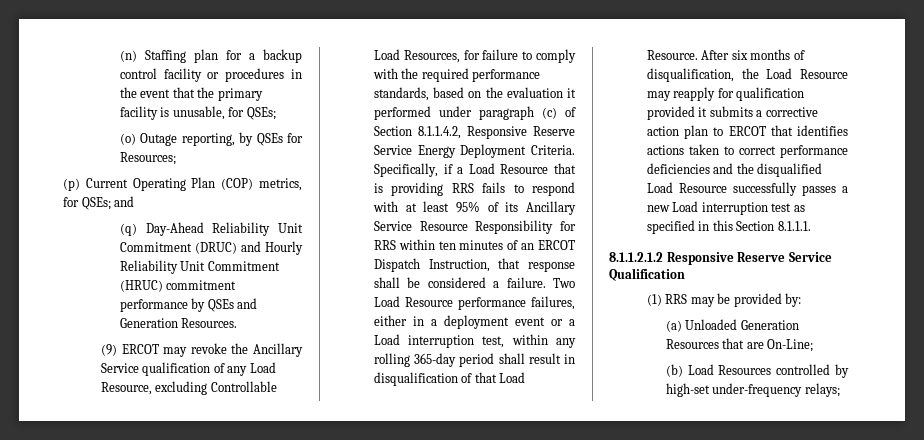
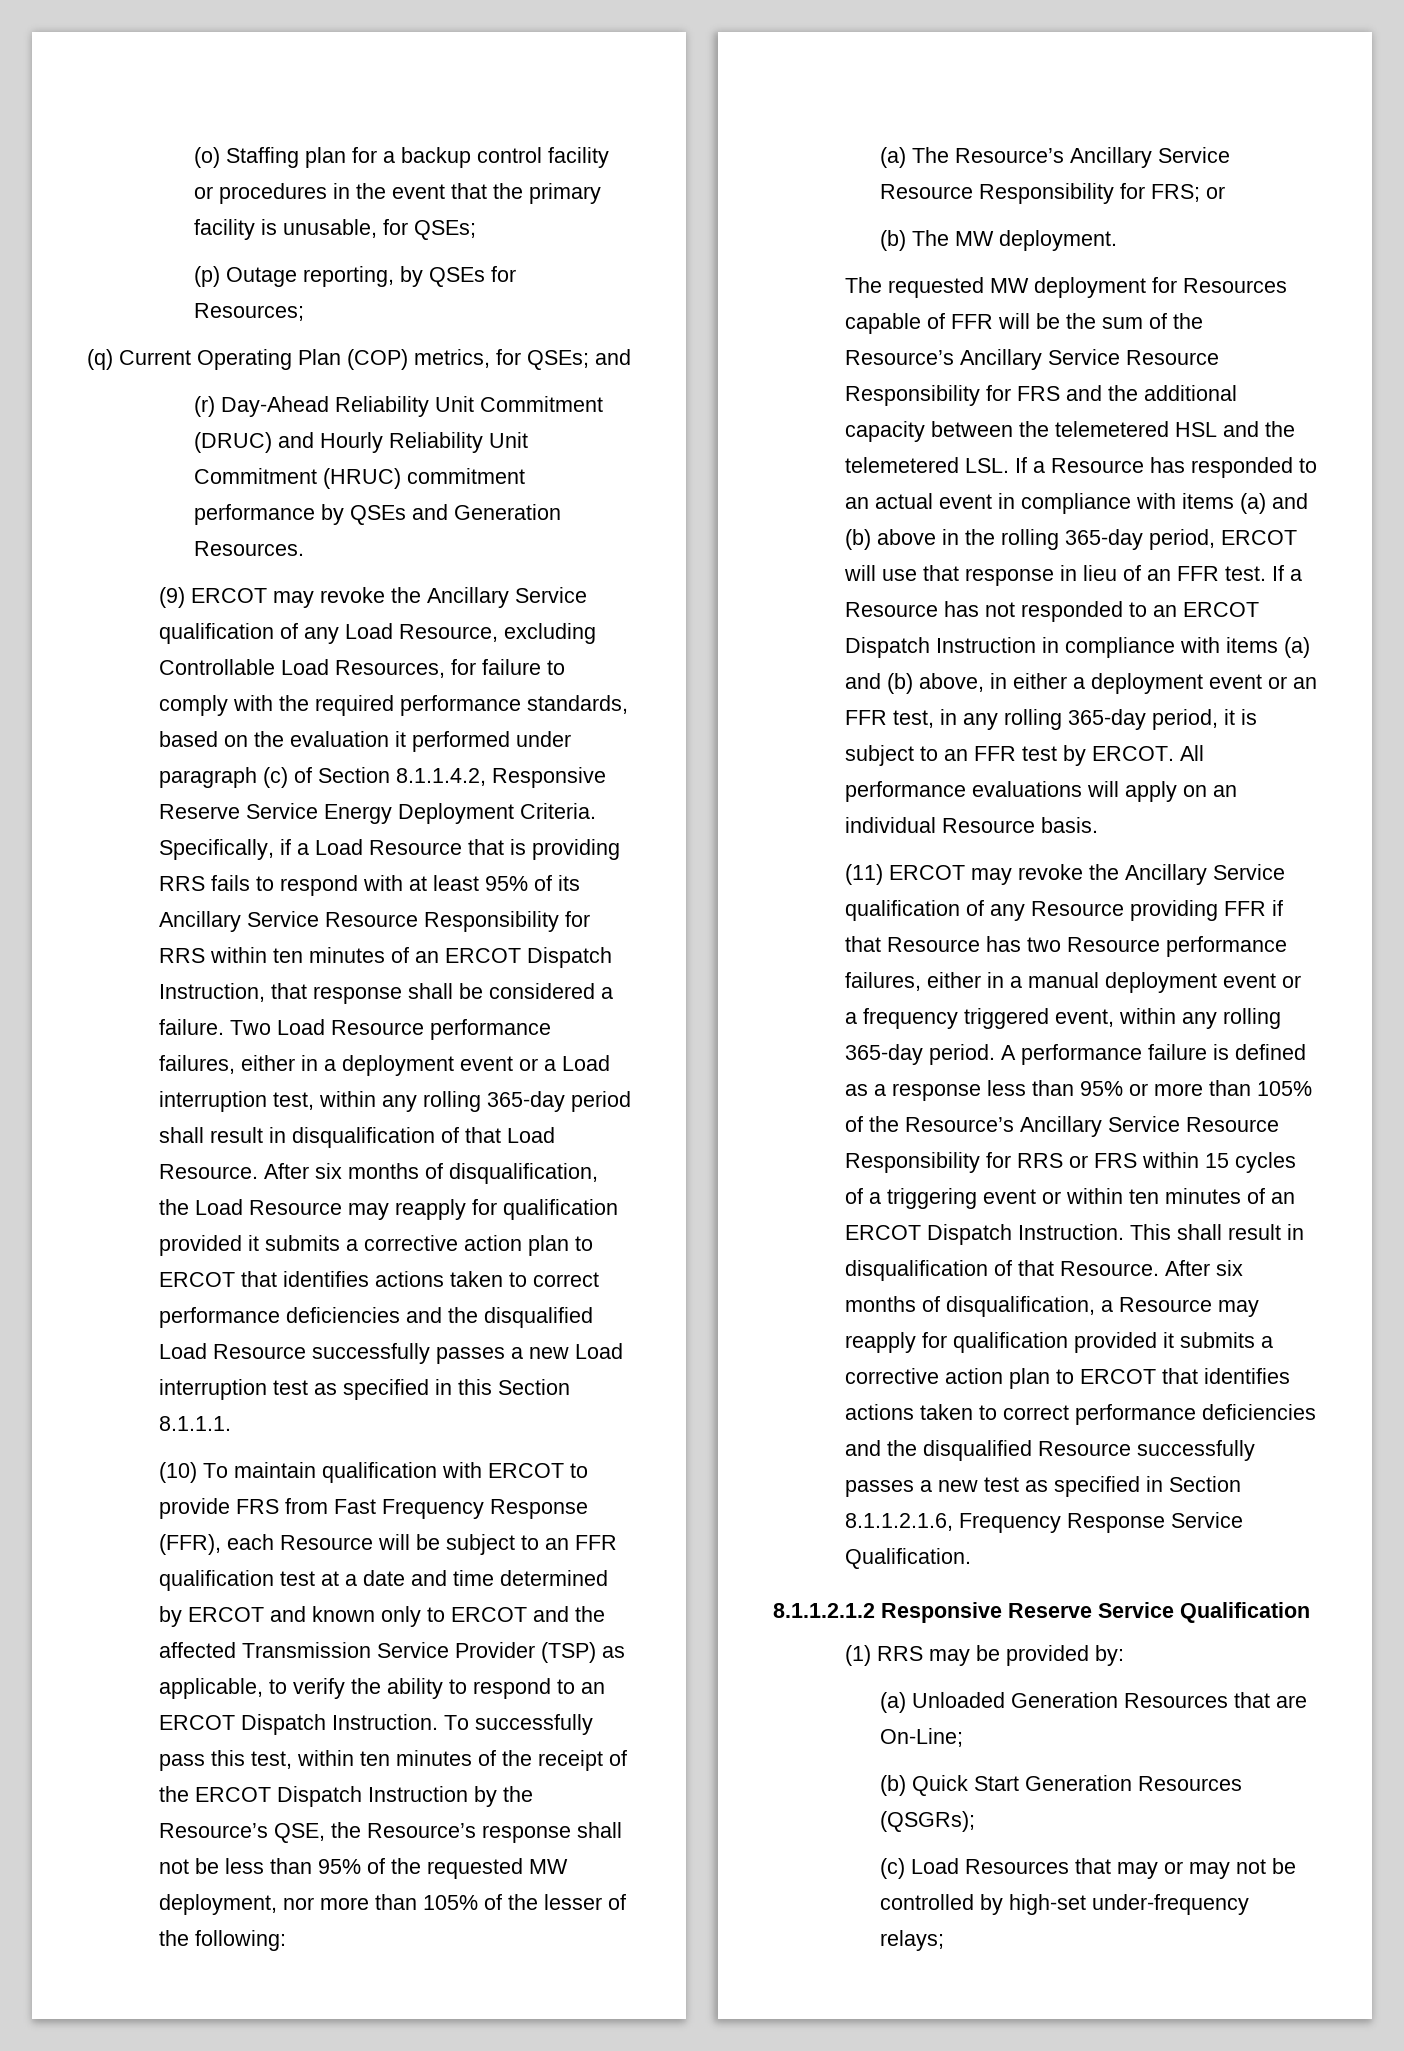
[119,50,137,62] (n) -> [194,147,221,168] (o)
[119,133,136,145] (o) -> [194,266,221,287] (p)
[63,178,80,191] (p) -> [87,349,113,370] (q)
[119,223,137,236] (q) -> [194,396,216,417] (r)
(811, 226) none -> [158,1462,588,1483] [158,1498,588,1519] [158,1534,617,1555] [158,1570,608,1591] [158,1606,605,1627] [158,1642,625,1663] [158,1678,605,1699] [158,1714,593,1735] [158,1750,627,1771] [158,1786,533,1807] [158,1822,622,1843] [158,1858,568,1879] [158,1894,626,1915] [158,1930,286,1951] [880,147,1231,168] [880,183,1226,204] [880,230,1118,251] [844,277,1287,298] [844,313,1203,334] [844,349,1219,370] [844,385,1237,406] [844,421,1295,442] [844,457,1317,478] [844,493,1308,514] [844,529,1297,550] [843,565,1302,586] [844,601,1259,622] [844,637,1310,658] [844,673,1317,694] [844,709,1257,730] [844,745,1204,766] [844,781,1237,802] [844,817,1098,833] [844,864,1285,885] [844,900,1283,921] [844,936,1287,957] [844,972,1301,993] [844,1008,1281,1029] [844,1044,1306,1065] [844,1080,1312,1101] [844,1116,1279,1137] [844,1152,1296,1173] [844,1188,1295,1209] [844,1224,1304,1245] [844,1260,1243,1281] [844,1296,1259,1317] [844,1332,1273,1353] [844,1368,1290,1389] [844,1404,1316,1425] [844,1440,1255,1461] [844,1476,1241,1497] [844,1512,1243,1533] [844,1548,971,1569] // (10) To maintain qualification with ERCOT to provide FRS from Fast Frequency Response (FFR), each Resource will be subject to an FFR qualification test at a date and time determined by ERCOT and known only to ERCOT and the affected Transmission Service Provider (TSP) as applicable, to verify the ability to respond to an ERCOT Dispatch Instruction. To successfully pass this test, within ten minutes of the receipt of the ERCOT Dispatch Instruction by the Resource’s QSE, the Resource’s response shall not be less than 95% of the requested MW deployment, nor more than 105% of the lesser of the following: // (a) The Resource’s Ancillary Service Resource Responsibility for FRS; or // (b) The MW deployment. // The requested MW deployment for Resources capable of FFR will be the sum of the Resource’s Ancillary Service Resource Responsibility for FRS and the additional capacity between the telemetered HSL and the telemetered LSL. If a Resource has responded to an actual event in compliance with items (a) and (b) above in the rolling 365-day period, ERCOT will use that response in lieu of an FFR test. If a Resource has not responded to an ERCOT Dispatch Instruction in compliance with items (a) and (b) above, in either a deployment event or an FFR test, in any rolling 365-day period, it is subject to an FFR test by ERCOT. All performance evaluations will apply on an individual Resource basis. // (11) ERCOT may revoke the Ancillary Service qualification of any Resource providing FFR if that Resource has two Resource performance failures, either in a manual deployment event or a frequency triggered event, within any rolling 365-day period. A performance failure is defined as a response less than 95% or more than 105% of the Resource’s Ancillary Service Resource Responsibility for RRS or FRS within 15 cycles of a triggering event or within ten minutes of an ERCOT Dispatch Instruction. This shall result in disqualification of that Resource. After six months of disqualification, a Resource may reapply for qualification provided it submits a corrective action plan to ERCOT that identifies actions taken to correct performance deficiencies and the disqualified Resource successfully passes a new test as specified in Section 8.1.1.2.1.6, Frequency Response Service Qualification.
[687,364,772,375] Load Resources -> [912,1775,1243,1796] [880,1811,976,1832] [880,1858,1297,1879] Quick Start Generation Resources (QSGRs); // (c) Load Resources that may or may not be

